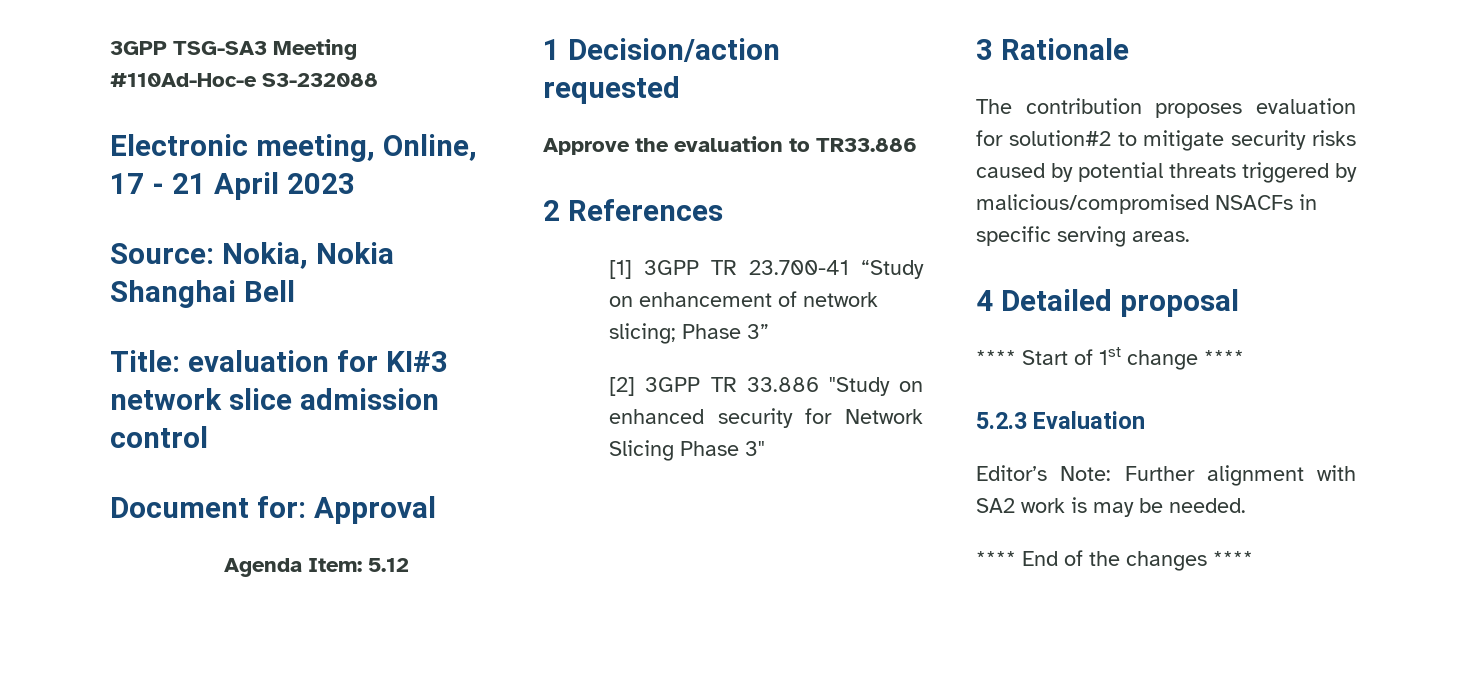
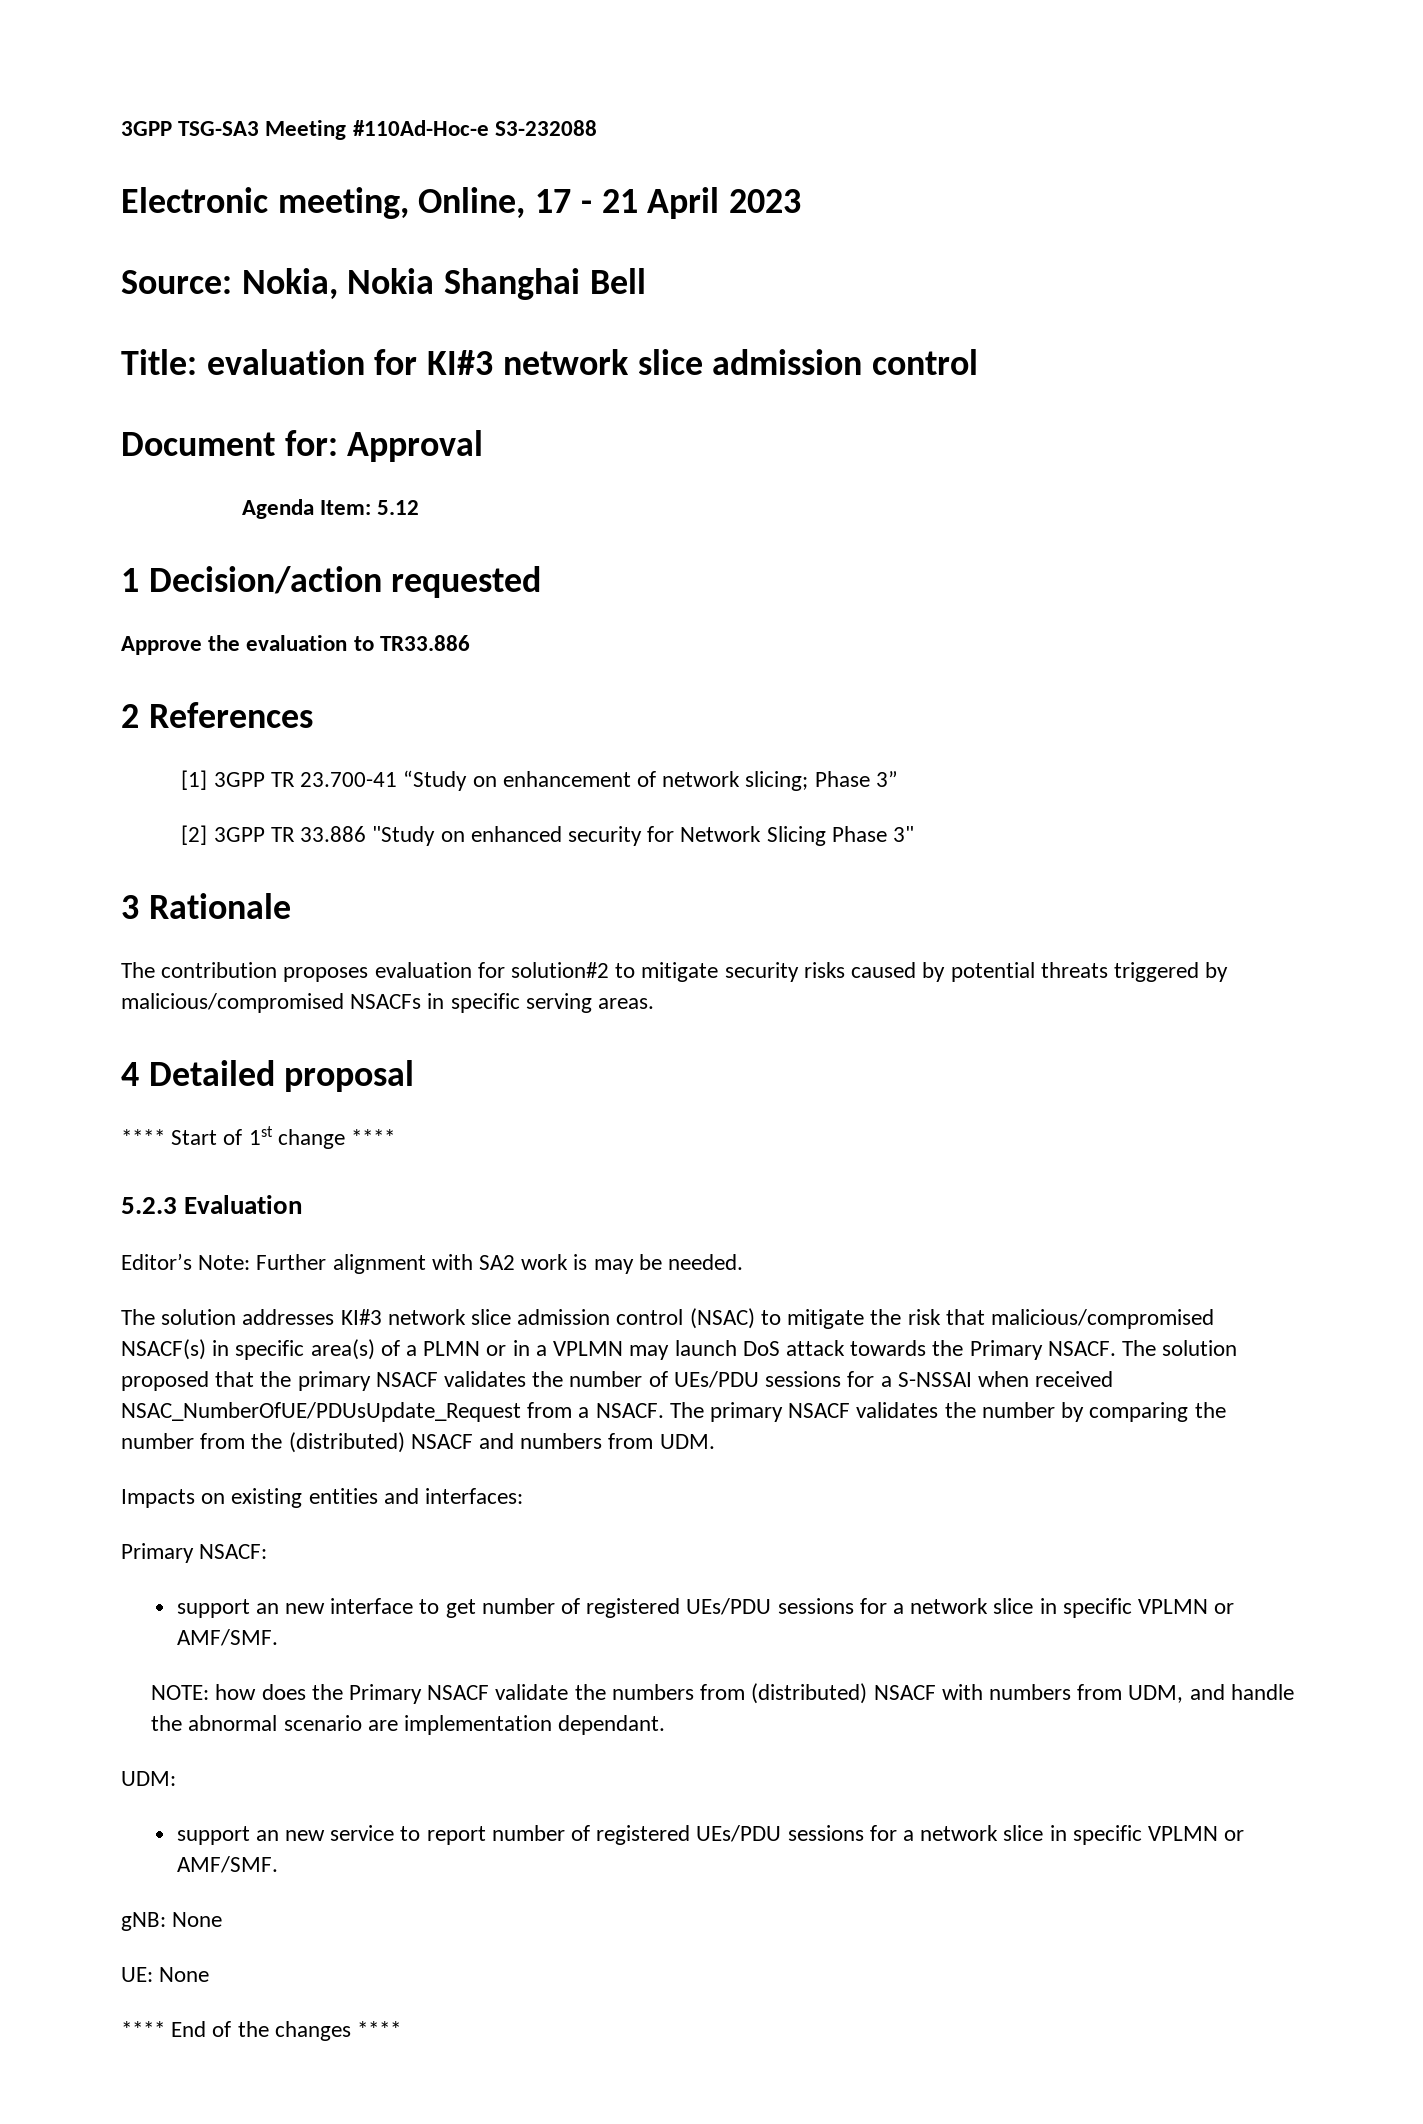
(1246, 505) none -> [121,1308,1214,1329] [121,1339,1238,1360] [121,1371,1114,1391] [121,1402,1226,1422] [121,1432,715,1453] [121,1488,524,1508] [121,1543,268,1563] [176,1598,1235,1618] [176,1629,278,1646] [151,1683,1294,1704] [151,1715,666,1735] [121,1771,176,1786] [176,1825,1245,1845] [176,1856,278,1873] [121,1912,223,1931] [121,1967,210,1982] // The solution addresses KI#3 network slice admission control (NSAC) to mitigate the risk that malicious/compromised NSACF(s) in specific area(s) of a PLMN or in a VPLMN may launch DoS attack towards the Primary NSACF. The solution proposed that the primary NSACF validates the number of UEs/PDU sessions for a S-NSSAI when received NSAC_NumberOfUE/PDUsUpdate_Request from a NSACF. The primary NSACF validates the number by comparing the number from the (distributed) NSACF and numbers from UDM. // Impacts on existing entities and interfaces: // Primary NSACF: // support an new interface to get number of registered UEs/PDU sessions for a network slice in specific VPLMN or AMF/SMF. // NOTE: how does the Primary NSACF validate the numbers from (distributed) NSACF with numbers from UDM, and handle the abnormal scenario are implementation dependant. // UDM: // support an new service to report number of registered UEs/PDU sessions for a network slice in specific VPLMN or AMF/SMF. // gNB: None // UE: None

